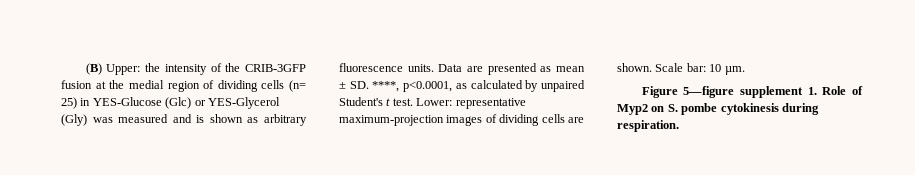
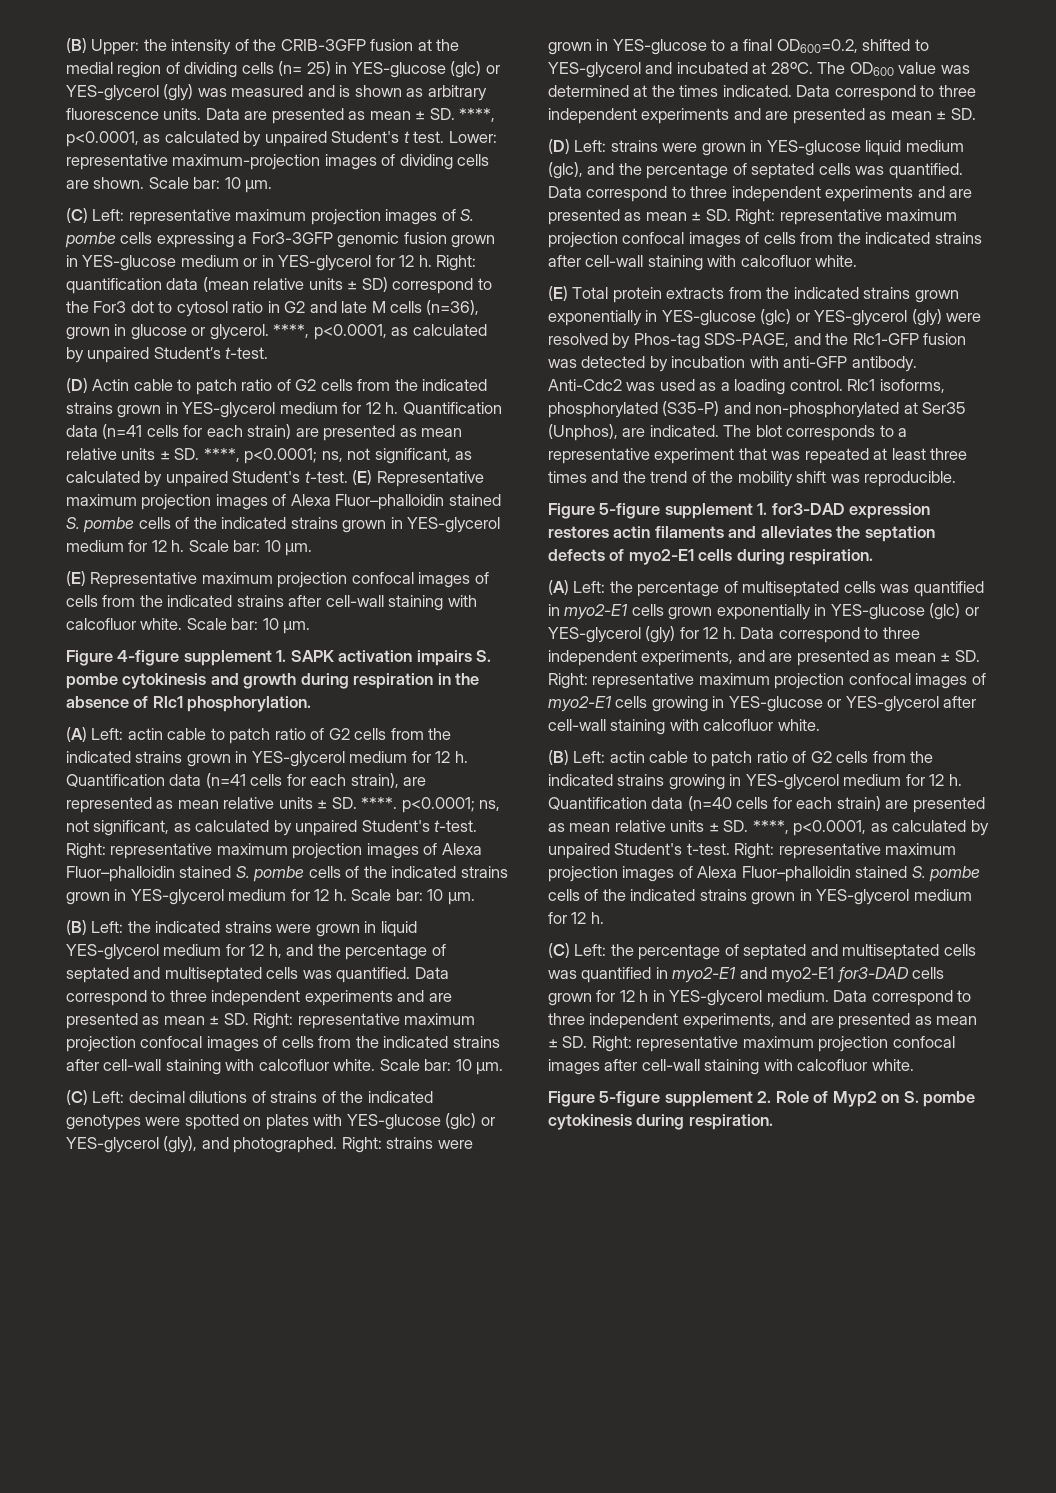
[92,97,280,109] [61,114,87,126] YES-Glucose (Glc) or YES-Glycerol (Gly) -> [351,61,500,78] [66,84,194,101] YES-glucose (glc) or YES-glycerol (gly)
[641,86,817,98] // Figure 5—figure supplement 1. -> [66,208,475,225] [65,232,496,248] [66,255,477,271] [66,277,492,294] [66,300,480,317] [66,324,487,340] [66,347,269,363] [66,378,488,395] [66,402,502,418] [66,424,463,441] [66,448,473,464] [66,470,484,487] [66,494,501,510] [66,517,501,533] [66,540,313,556] [66,571,489,588] [66,595,477,611] [66,618,311,634] [66,650,492,666] [66,673,480,689] [66,696,312,712] [66,727,452,744] [66,751,468,767] [66,773,427,788] [66,797,501,813] [66,820,478,836] [66,843,482,859] [66,866,508,882] [66,889,475,905] [66,920,417,937] [66,944,446,960] [66,967,449,983] [66,990,452,1006] [66,1013,476,1029] [66,1036,500,1052] [66,1059,504,1075] [66,1090,433,1105] [66,1113,495,1130] [66,1136,473,1153] [548,39,929,55] [548,61,970,78] [548,85,976,101] [548,108,976,124] [548,139,964,156] [548,162,963,179] [548,186,973,202] [548,209,958,225] [548,232,982,248] [548,255,858,271] [548,286,959,303] [548,309,982,326] [548,333,967,349] [548,356,917,372] [548,379,945,395] [548,401,967,418] [548,424,908,441] [548,448,968,464] [548,471,957,487] [548,503,931,519] [548,526,935,542] [548,549,874,565] [548,580,984,597] [548,603,979,620] [548,626,920,643] [548,650,980,666] [548,673,986,689] [548,696,977,712] [548,719,820,735] [548,750,934,767] [548,774,962,790] [548,796,985,813] [548,820,989,836] [548,843,957,859] [548,866,981,882] [548,889,972,905] [548,912,604,924] [548,943,976,960] [548,967,945,983] [548,990,972,1006] [548,1013,978,1029] [548,1036,955,1052] [548,1059,914,1075] [548,1091,772,1107] // (C) Left: representative maximum projection images of S. pombe cells expressing a For3-3GFP genomic fusion grown in YES-glucose medium or in YES-glycerol for 12 h. Right: quantification data (mean relative units ± SD) correspond to the For3 dot to cytosol ratio in G2 and late M cells (n=36), grown in glucose or glycerol. ****, p<0.0001, as calculated by unpaired Student’s t-test. // (D) Actin cable to patch ratio of G2 cells from the indicated strains grown in YES-glycerol medium for 12 h. Quantification data (n=41 cells for each strain) are presented as mean relative units ± SD. ****, p<0.0001; ns, not significant, as calculated by unpaired Student's t-test. (E) Representative maximum projection images of Alexa Fluor–phalloidin stained S. pombe cells of the indicated strains grown in YES-glycerol medium for 12 h. Scale bar: 10 µm. // (E) Representative maximum projection confocal images of cells from the indicated strains after cell-wall staining with calcofluor white. Scale bar: 10 µm. // Figure 4-figure supplement 1. SAPK activation impairs S. pombe cytokinesis and growth during respiration in the absence of Rlc1 phosphorylation. // (A) Left: actin cable to patch ratio of G2 cells from the indicated strains grown in YES-glycerol medium for 12 h. Quantification data (n=41 cells for each strain), are represented as mean relative units ± SD. ****. p<0.0001; ns, not significant, as calculated by unpaired Student's t-test. Right: representative maximum projection images of Alexa Fluor–phalloidin stained S. pombe cells of the indicated strains grown in YES-glycerol medium for 12 h. Scale bar: 10 µm. // (B) Left: the indicated strains were grown in liquid YES-glycerol medium for 12 h, and the percentage of septated and multiseptated cells was quantified. Data correspond to three independent experiments and are presented as mean ± SD. Right: representative maximum projection confocal images of cells from the indicated strains after cell-wall staining with calcofluor white. Scale bar: 10 µm. // (C) Left: decimal dilutions of strains of the indicated genotypes were spotted on plates with YES-glucose (glc) or YES-glycerol (gly), and photographed. Right: strains were grown in YES-glucose to a final OD600=0.2, shifted to YES-glycerol and incubated at 28ºC. The OD600 value was determined at the times indicated. Data correspond to three independent experiments and are presented as mean ± SD. // (D) Left: strains were grown in YES-glucose liquid medium (glc), and the percentage of septated cells was quantified. Data correspond to three independent experiments and are presented as mean ± SD. Right: representative maximum projection confocal images of cells from the indicated strains after cell-wall staining with calcofluor white. // (E) Total protein extracts from the indicated strains grown exponentially in YES-glucose (glc) or YES-glycerol (gly) were resolved by Phos-tag SDS-PAGE, and the Rlc1-GFP fusion was detected by incubation with anti-GFP antibody. Anti-Cdc2 was used as a loading control. Rlc1 isoforms, phosphorylated (S35-P) and non-phosphorylated at Ser35 (Unphos), are indicated. The blot corresponds to a representative experiment that was repeated at least three times and the trend of the mobility shift was reproducible. // Figure 5-figure supplement 1. for3-DAD expression restores actin filaments and alleviates the septation defects of myo2-E1 cells during respiration. // (A) Left: the percentage of multiseptated cells was quantified in myo2-E1 cells grown exponentially in YES-glucose (glc) or YES-glycerol (gly) for 12 h. Data correspond to three independent experiments, and are presented as mean ± SD. Right: representative maximum projection confocal images of myo2-E1 cells growing in YES-glucose or YES-glycerol after cell-wall staining with calcofluor white. // (B) Left: actin cable to patch ratio of G2 cells from the indicated strains growing in YES-glycerol medium for 12 h. Quantification data (n=40 cells for each strain) are presented as mean relative units ± SD. ****, p<0.0001, as calculated by unpaired Student's t-test. Right: representative maximum projection images of Alexa Fluor–phalloidin stained S. pombe cells of the indicated strains grown in YES-glycerol medium for 12 h. // (C) Left: the percentage of septated and multiseptated cells was quantified in myo2-E1 and myo2-E1 for3-DAD cells grown for 12 h in YES-glycerol medium. Data correspond to three independent experiments, and are presented as mean ± SD. Right: representative maximum projection confocal images after cell-wall staining with calcofluor white. // Figure 5-figure supplement 2.

